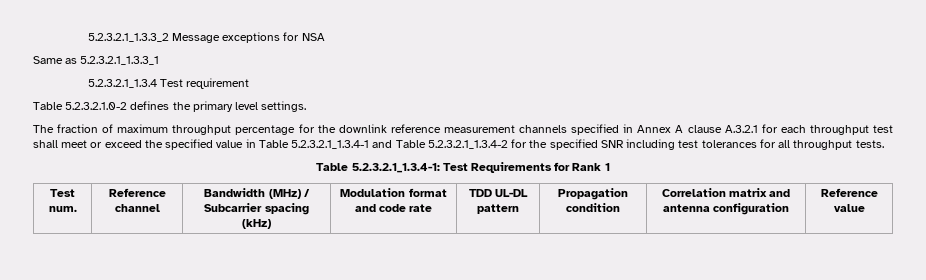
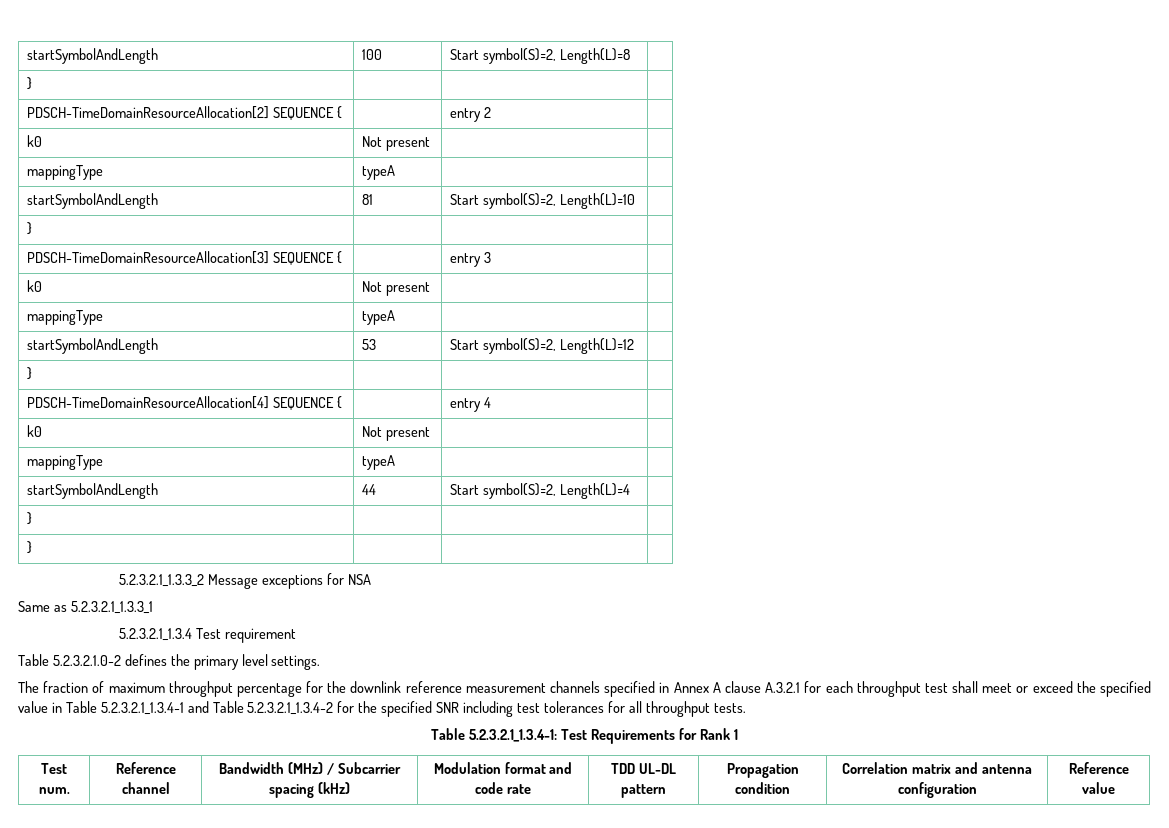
(87, 37) none -> [26,48,158,64] [361,49,382,60] [449,48,630,64] [26,77,32,90] [26,106,342,120] [449,107,491,122] [26,135,42,147] [361,136,430,151] [26,165,103,180] [361,165,395,180] [26,193,158,209] [361,194,373,205] [449,193,635,209] [26,222,32,235] [26,251,342,265] [449,252,491,267] [26,280,42,292] [361,281,430,296] [26,310,103,325] [361,310,395,325] [26,338,158,354] [361,339,376,350] [449,338,634,354] [26,367,32,380] [26,396,342,410] [449,397,491,412] [26,425,42,437] [361,426,430,441] [26,455,103,470] [361,455,395,470] [26,483,158,499] [361,484,376,495] [449,483,630,499] [26,512,32,525] [26,541,32,554] startSymbolAndLength | 100 | Start symbol(S)=2, Length(L)=8 | // } | | | // PDSCH-TimeDomainResourceAllocation[2] SEQUENCE { | | entry 2 | // k0 | Not present | | // mappingType | typeA | | // startSymbolAndLength | 81 | Start symbol(S)=2, Length(L)=10 | // } | | | // PDSCH-TimeDomainResourceAllocation[3] SEQUENCE { | | entry 3 | // k0 | Not present | | // mappingType | typeA | | // startSymbolAndLength | 53 | Start symbol(S)=2, Length(L)=12 | // } | | | // PDSCH-TimeDomainResourceAllocation[4] SEQUENCE { | | entry 4 | // k0 | Not present | | // mappingType | typeA | | // startSymbolAndLength | 44 | Start symbol(S)=2, Length(L)=4 | // } | | | // } | | | //

